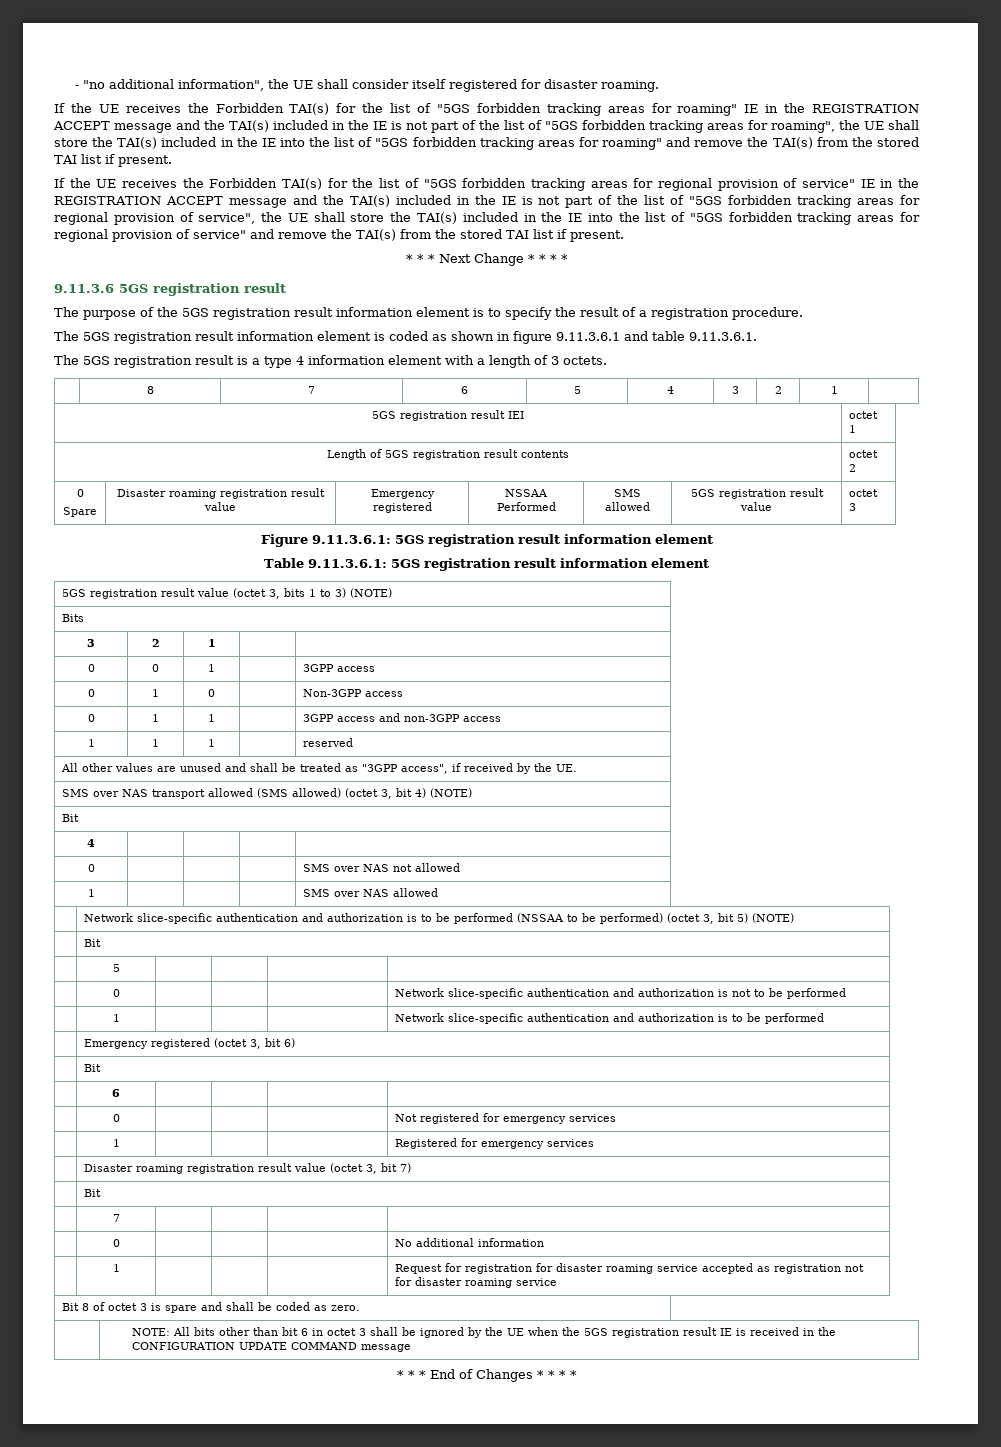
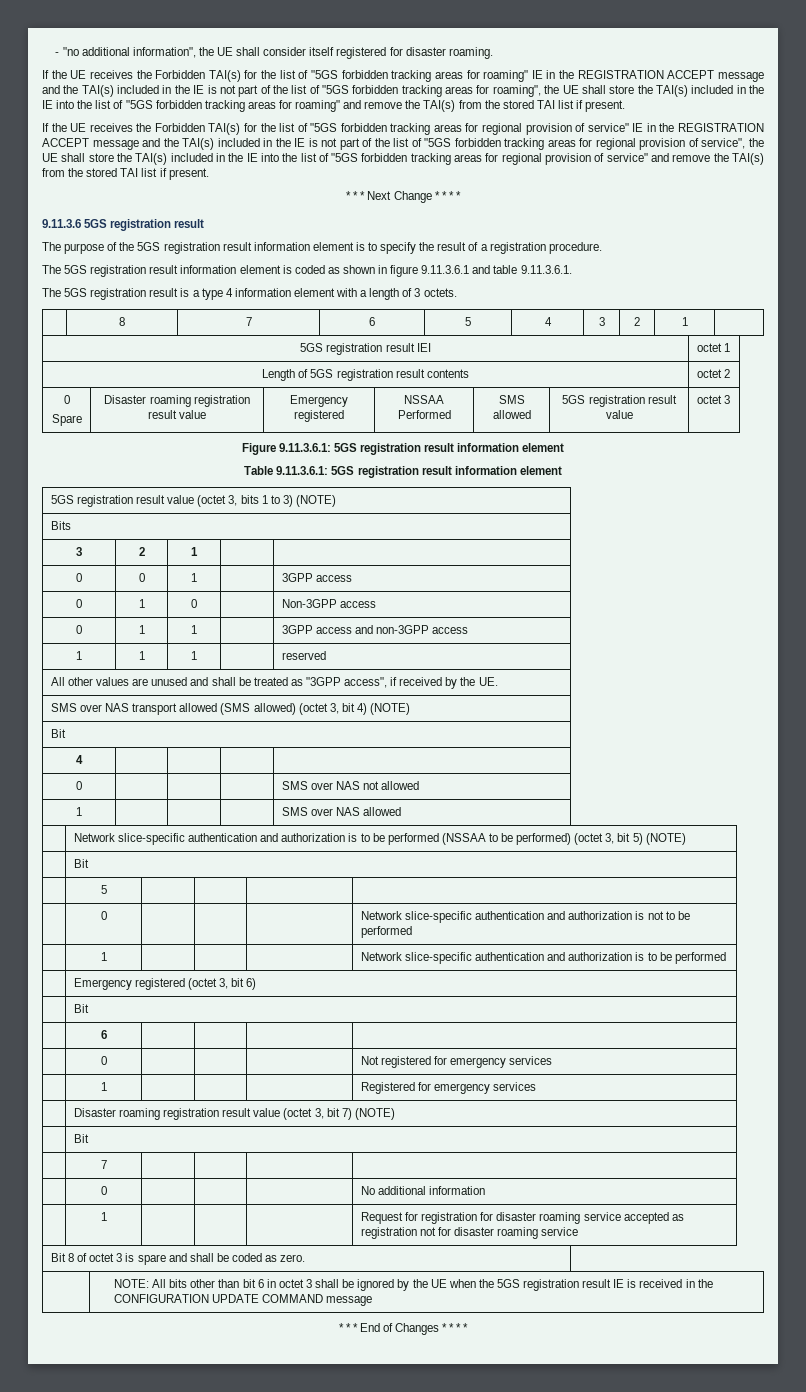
(412, 1168) none -> [354,1108,395,1120] (NOTE)

